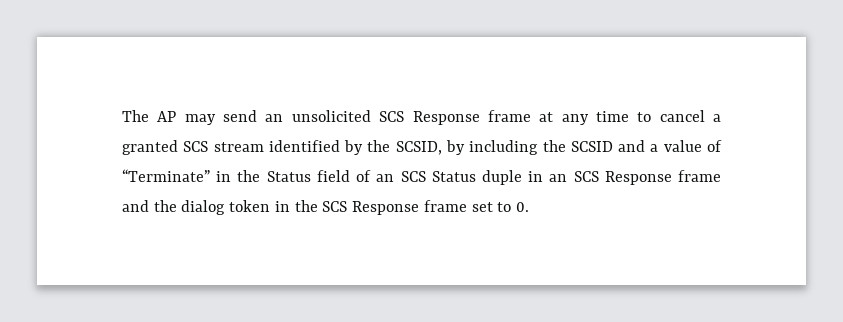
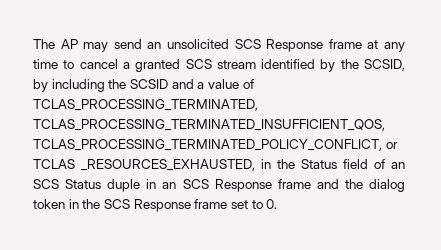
[122,169,210,182] “Terminate” -> [33,99,258,111] [33,119,385,131] [33,139,398,151] [33,159,255,171] TCLAS_PROCESSING_TERMINATED, TCLAS_PROCESSING_TERMINATED_INSUFFICIENT_QOS, TCLAS_PROCESSING_TERMINATED_POLICY_CONFLICT, or TCLAS _RESOURCES_EXHAUSTED,

